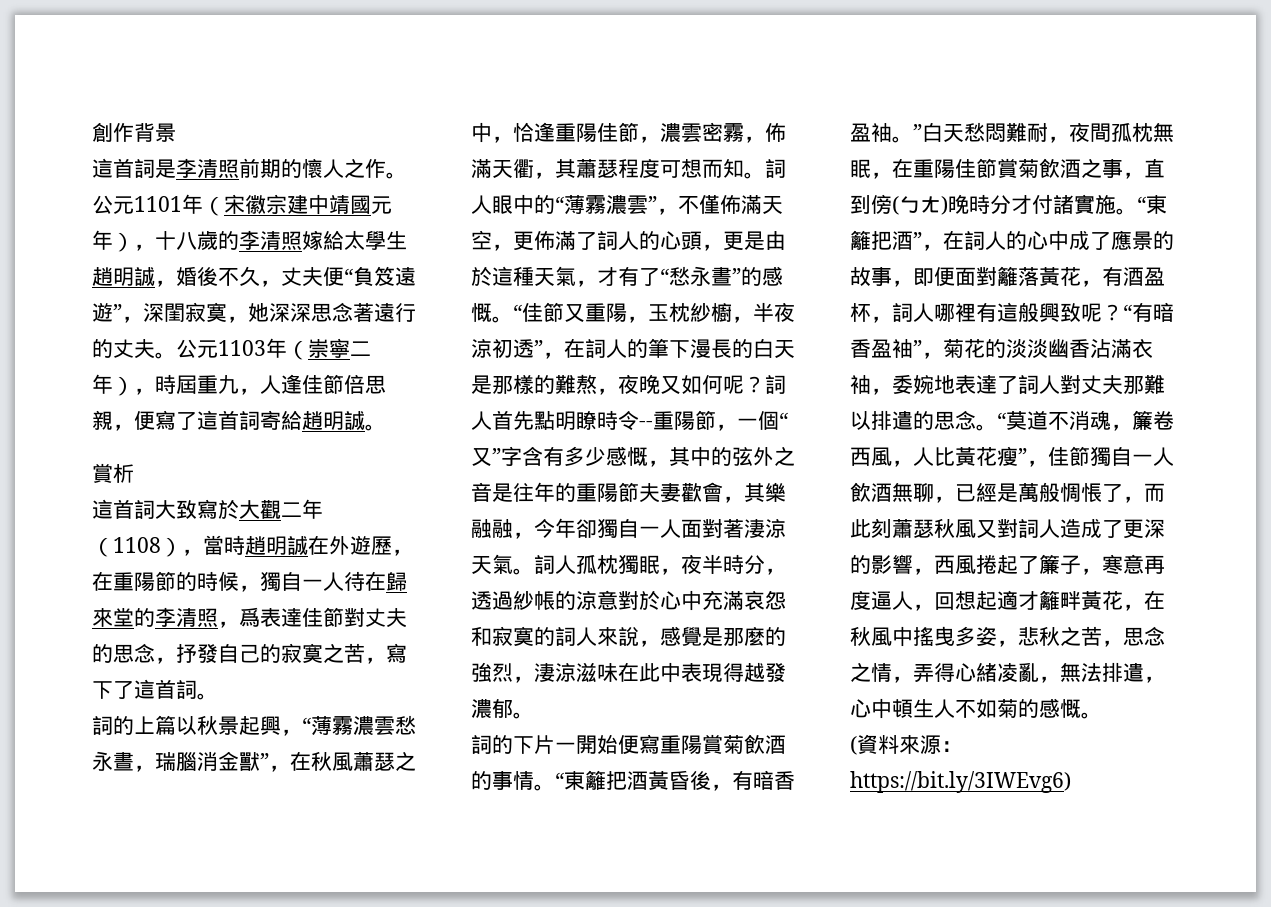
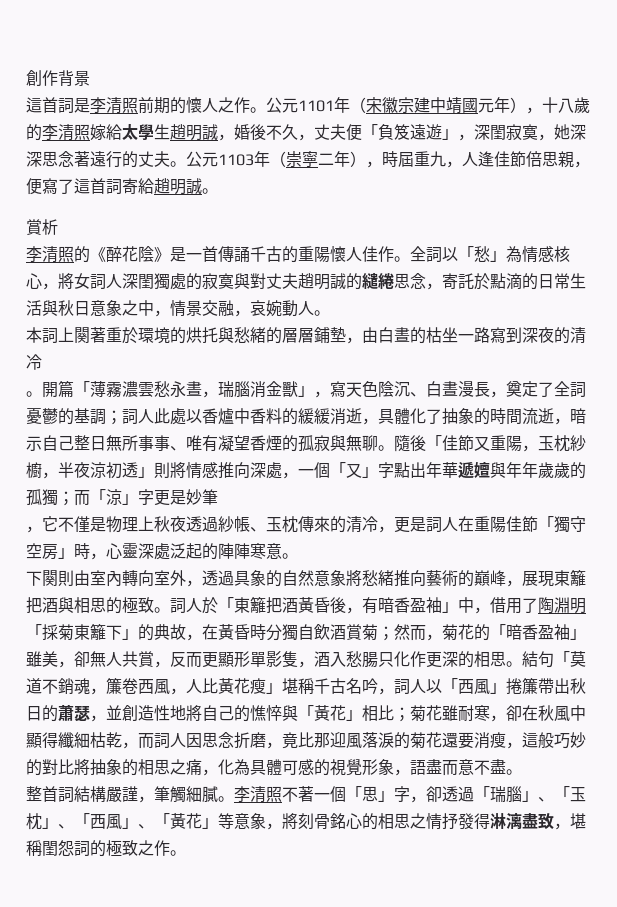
[344,268,353,284] “ -> [362,124,378,138] 「
[113,304,122,320] ” -> [442,128,458,140] 」
[92,499,323,519] [92,535,413,557] [92,571,407,592] [92,607,407,628] [92,643,407,664] [92,679,218,700] [92,715,311,736] 這首詞大致寫於大觀二年（1108），當時趙明誠在外遊歷，在重陽節的時候，獨自一人待在歸來堂的李清照，爲表達佳節對丈夫的思念，抒發自己的寂寞之苦，寫下了這首詞。 // 詞的上篇以秋景起興，“ -> [26,246,570,263] [26,273,586,290] [26,300,330,317] [26,327,586,344] [26,354,42,370] [26,380,90,398] 李清照的《醉花陰》是一首傳誦千古的重陽懷人佳作。全詞以「愁」為情感核心，將女詞人深閨獨處的寂寞與對丈夫趙明誠的繾綣思念，寄託於點滴的日常生活與秋日意象之中，情景交融，哀婉動人。 // 本詞上闋著重於環境的烘托與愁緒的層層鋪墊，由白晝的枯坐一路寫到深夜的清冷 // 。開篇「
[260,751,416,772] [471,122,786,143] [471,158,786,179] [471,194,783,215] [471,230,786,251] [471,266,783,287] [471,303,522,323] ”，在秋風蕭瑟之中，恰逢重陽佳節，濃雲密霧，佈滿天衢，其蕭瑟程度可想而知。詞人眼中的“薄霧濃雲”，不僅佈滿天空，更佈滿了詞人的心頭，更是由於這種天氣，才有了“愁永晝”的感慨。“ -> [298,381,586,398] [26,408,586,425] [26,435,442,452] 」，寫天色陰沉、白晝漫長，奠定了全詞憂鬱的基調；詞人此處以香爐中香料的緩緩消逝，具體化了抽象的時間流逝，暗示自己整日無所事事、唯有凝望香煙的孤寂與無聊。隨後「
[534,338,795,359] [471,374,786,395] [471,410,788,431] [471,446,795,467] [471,482,786,503] [471,518,786,539] [471,554,786,575] [471,590,786,611] [471,626,786,647] [471,662,786,683] [471,699,534,719] [471,734,786,755] [471,771,564,791] ”，在詞人的筆下漫長的白天是那樣的難熬，夜晚又如何呢？詞人首先點明瞭時令--重陽節，一個“又”字含有多少感慨，其中的弦外之音是往年的重陽節夫妻歡會，其樂融融，今年卻獨自一人面對著淒涼天氣。詞人孤枕獨眠，夜半時分，透過紗帳的涼意對於心中充滿哀怨和寂寞的詞人來說，感覺是那麼的強烈，淒涼滋味在此中表現得越發濃郁。 // 詞的下片一開始便寫重陽賞菊飲酒的事情。“ -> [138,461,586,479] [26,489,218,506] [26,516,586,533] [26,543,298,560] [26,569,586,587] [26,597,234,614] 」則將情感推向深處，一個「又」字點出年華遞嬗與年年歲歲的孤獨；而「涼」字更是妙筆 // ，它不僅是物理上秋夜透過紗帳、玉枕傳來的清冷，更是詞人在重陽佳節「獨守空房」時，心靈深處泛起的陣陣寒意。 // 下闋則由室內轉向室外，透過具象的自然意象將愁緒推向藝術的巔峰，展現東籬把酒與相思的極致。詞人於「
[892,122,1174,143] [850,158,1165,179] [850,194,1167,215] [850,230,1174,251] [850,266,1165,287] [850,302,1174,323] [850,339,1153,359] [850,374,1165,395] [850,410,1090,431] 。”白天愁悶難耐，夜間孤枕無眠，在重陽佳節賞菊飲酒之事，直到傍(ㄅㄤ)晚時分才付諸實施。“東籬把酒”，在詞人的心中成了應景的故事，即便面對籬落黃花，有酒盈杯，詞人哪裡有這般興致呢？“有暗香盈袖”，菊花的淡淡幽香沾滿衣袖，委婉地表達了詞人對丈夫那難以排遣的思念。“莫道不消 -> [442,597,586,614] [26,623,586,641] [26,651,586,668] [26,678,74,694] 」中，借用了陶淵明「採菊東籬下」的典故，在黃昏時分獨自飲酒賞菊；然而，菊花的「暗香盈袖」雖美，卻無人共賞，反而更顯形單影隻，酒入愁腸只化作更深的相思。結句「莫道不銷
[1018,446,1174,467] [850,482,1165,503] [850,518,1165,539] [850,554,1165,575] [850,590,1165,611] [850,626,1165,647] [850,662,1165,683] [850,698,1102,719] [850,734,962,755] [850,771,1071,793] ”，佳節獨自一人飲酒無聊，已經是萬般惆悵了，而此刻蕭瑟秋風又對詞人造成了更深的影響，西風捲起了簾子，寒意再度逼人，回想起適才籬畔黃花，在秋風中搖曳多姿，悲秋之苦，思念之情，弄得心緒凌亂，無法排遣，心中頓生人不如菊的感慨。 // (資料來源：https://bit.ly/3IWEvg6) -> [266,678,586,695] [26,704,586,722] [26,732,586,749] [26,759,522,776] [26,786,586,803] [26,813,586,830] [26,840,186,857] 」堪稱千古名吟，詞人以「西風」捲簾帶出秋日的蕭瑟，並創造性地將自己的憔悴與「黃花」相比；菊花雖耐寒，卻在秋風中顯得纖細枯乾，而詞人因思念折磨，竟比那迎風落淚的菊花還要消瘦，這般巧妙的對比將抽象的相思之痛，化為具體可感的視覺形象，語盡而意不盡。 // 整首詞結構嚴謹，筆觸細膩。李清照不著一個「思」字，卻透過「瑞腦」、「玉枕」、「西風」、「黃花」等意象，將刻骨銘心的相思之情抒發得淋漓盡致，堪稱閨怨詞的極致之作。

